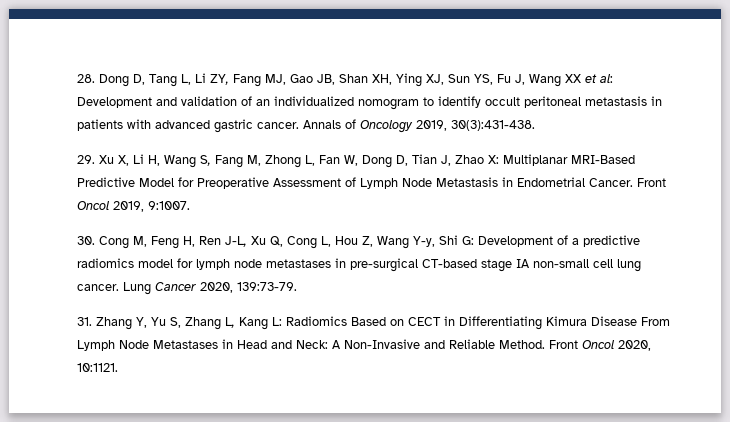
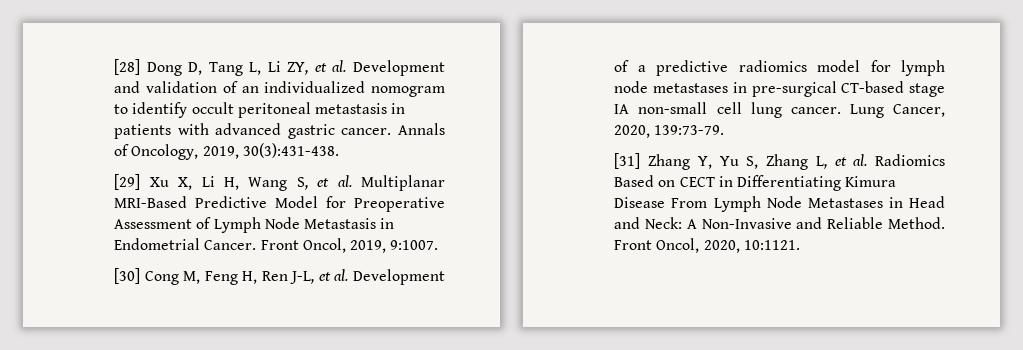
[77,74,96,83] 28. -> [114,59,141,75] [28]
[233,73,614,87] Fang MJ, Gao JB, Shan XH, Ying XJ, Sun YS, Fu J, Wang XX et al: -> [314,60,347,72] et al.
[360,120,414,133] Oncology -> [131,144,199,160] Oncology,
[77,155,96,164] 29. -> [114,174,141,190] [29]
[215,154,500,168] Fang M, Zhong L, Fan W, Dong D, Tian J, Zhao X: -> [317,175,352,187] et al.
[77,201,111,210] Oncol -> [302,238,346,253] Oncol,
[77,236,96,245] 30. -> [114,268,141,284] [30]
[251,235,475,249] Xu Q, Cong L, Hou Z, Wang Y-y, Shi G: -> [318,269,349,281] et al.
[155,282,197,291] Cancer -> [893,104,945,117] Cancer,
[77,317,93,326] 31. -> [614,153,641,169] [31]
[239,317,283,330] Kang L: -> [834,154,868,166] et al.
[582,340,616,349] Oncol -> [656,238,700,253] Oncol,

